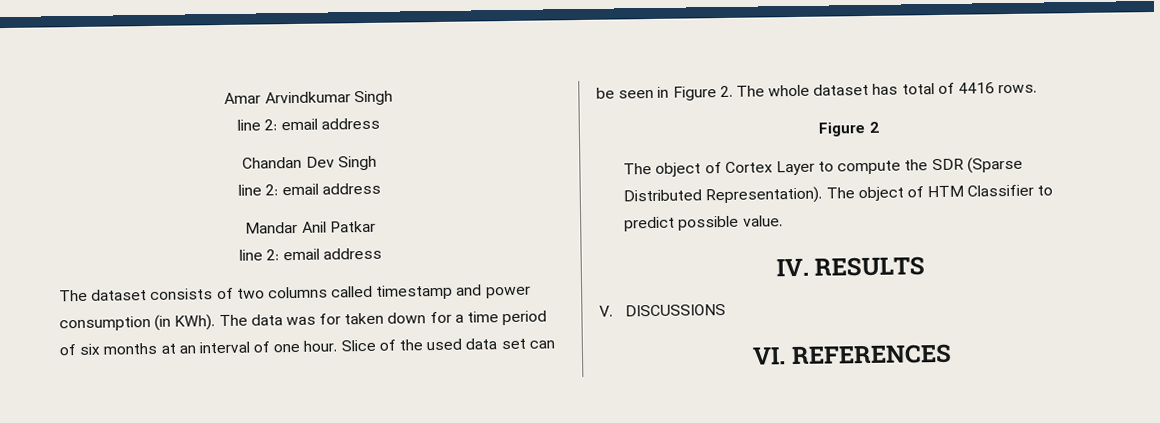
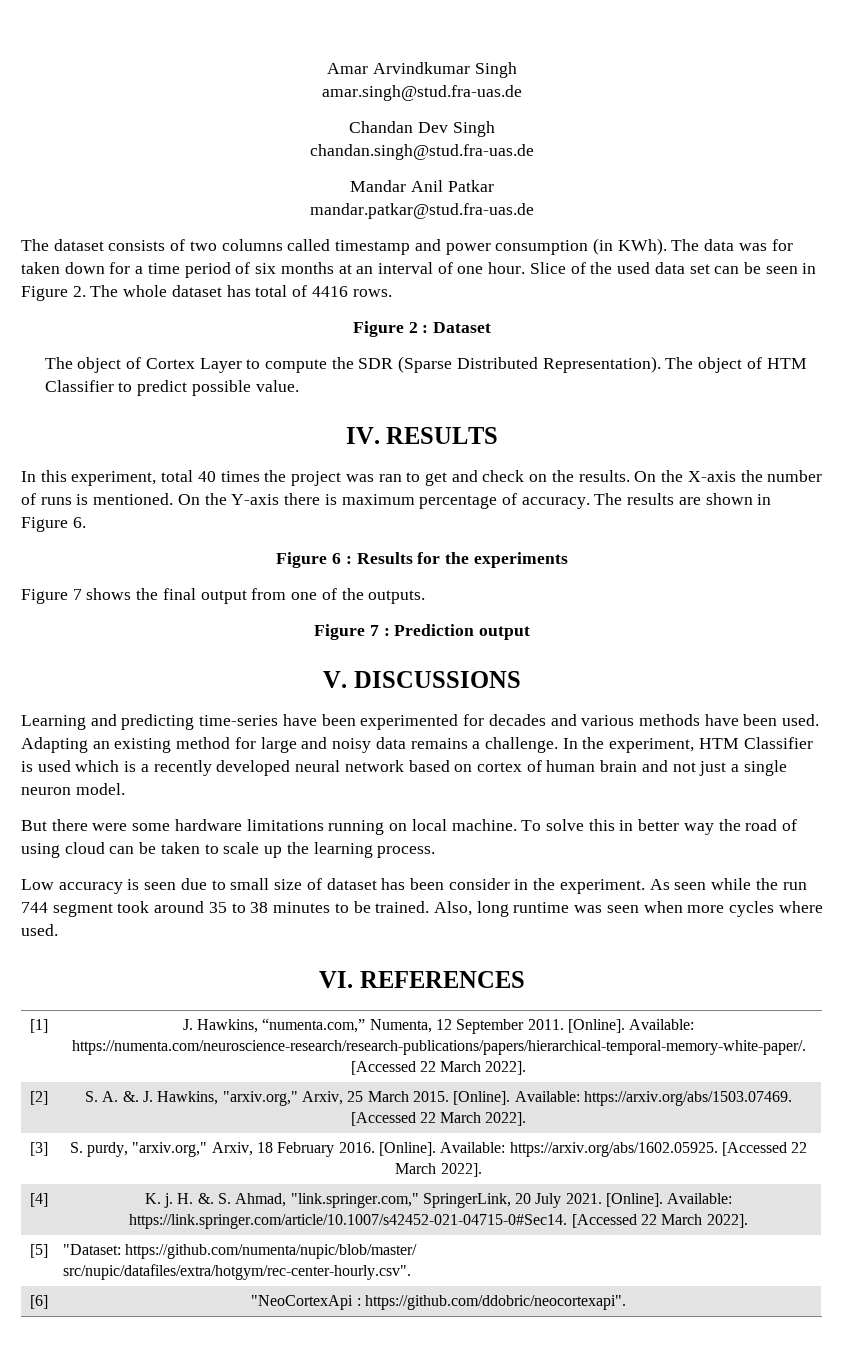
[237,117,380,131] line 2: email address -> [322,85,522,101] amar.singh@stud.fra-uas.de
[238,182,381,196] line 2: email address -> [310,144,534,160] chandan.singh@stud.fra-uas.de
[239,247,382,261] line 2: email address -> [310,203,534,219] mandar.patkar@stud.fra-uas.de
(879, 127) none -> [422,322,492,333] : Dataset
[599,303,727,317] [752,343,952,366] V. DISCUSSIONS // VI. REFERENCES -> [21,470,823,486] [21,493,772,509] [21,517,86,532] [276,552,568,568] [21,588,426,604] [314,624,530,640] [323,671,521,688] [21,714,820,730] [21,737,813,753] [21,760,787,776] [21,783,125,795] [21,819,798,835] [21,842,436,858] [21,878,807,894] [21,901,823,917] [21,924,58,936] [319,971,525,988] [29,1019,48,1033] [182,1018,695,1034] [71,1040,806,1055] [350,1061,527,1075] [29,1091,48,1105] [85,1091,792,1106] [350,1112,527,1126] [29,1142,48,1156] [69,1142,808,1157] [395,1163,482,1177] [29,1193,48,1207] [144,1193,733,1208] [129,1214,748,1229] [29,1244,48,1258] [62,1244,417,1259] [62,1264,411,1280] [29,1295,48,1309] [251,1295,626,1310] In this experiment, total 40 times the project was ran to get and check on the results. On the X-axis the number of runs is mentioned. On the Y-axis there is maximum percentage of accuracy. The results are shown in Figure 6. // Figure 6 : Results for the experiments // Figure 7 shows the final output from one of the outputs. // Figure 7 : Prediction output // V. DISCUSSIONS // Learning and predicting time-series have been experimented for decades and various methods have been used. Adapting an existing method for large and noisy data remains a challenge. In the experiment, HTM Classifier is used which is a recently developed neural network based on cortex of human brain and not just a single neuron model. // But there were some hardware limitations running on local machine. To solve this in better way the road of using cloud can be taken to scale up the learning process. // Low accuracy is seen due to small size of dataset has been consider in the experiment. As seen while the run 744 segment took around 35 to 38 minutes to be trained. Also, long runtime was seen when more cycles where used. // VI. REFERENCES // [1] | J. Hawkins, “numenta.com,” Numenta, 12 September 2011. [Online]. Available: https://numenta.com/neuroscience-research/research-publications/papers/hierarchical-temporal-memory-white-paper/. [Accessed 22 March 2022]. // [2] | S. A. &. J. Hawkins, "arxiv.org," Arxiv, 25 March 2015. [Online]. Available: https://arxiv.org/abs/1503.07469. [Accessed 22 March 2022]. // [3] | S. purdy, "arxiv.org," Arxiv, 18 February 2016. [Online]. Available: https://arxiv.org/abs/1602.05925. [Accessed 22 March 2022]. // [4] | K. j. H. &. S. Ahmad, "link.springer.com," SpringerLink, 20 July 2021. [Online]. Available: https://link.springer.com/article/10.1007/s42452-021-04715-0#Sec14. [Accessed 22 March 2022]. // [5] | "Dataset: https://github.com/numenta/nupic/blob/master/ // src/nupic/datafiles/extra/hotgym/rec-center-hourly.csv". // [6] | "NeoCortexApi : https://github.com/ddobric/neocortexapi".

